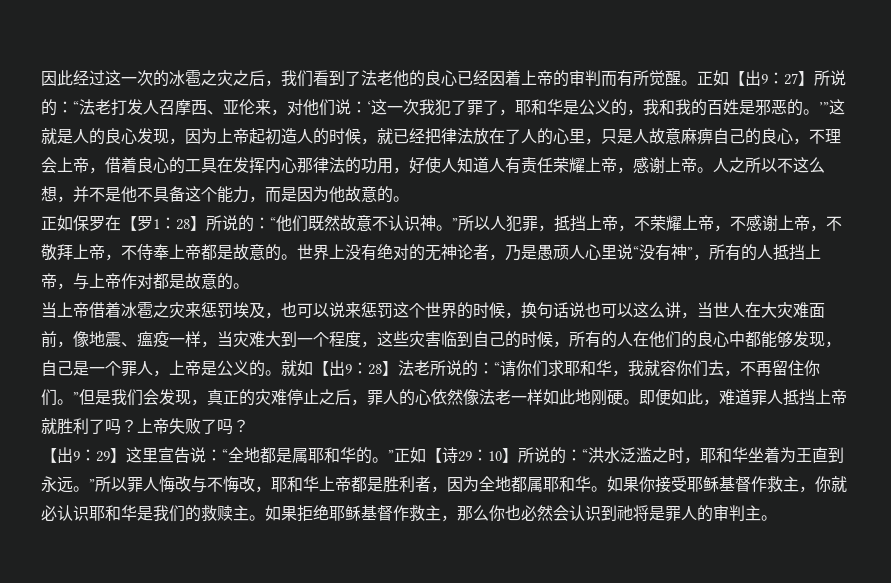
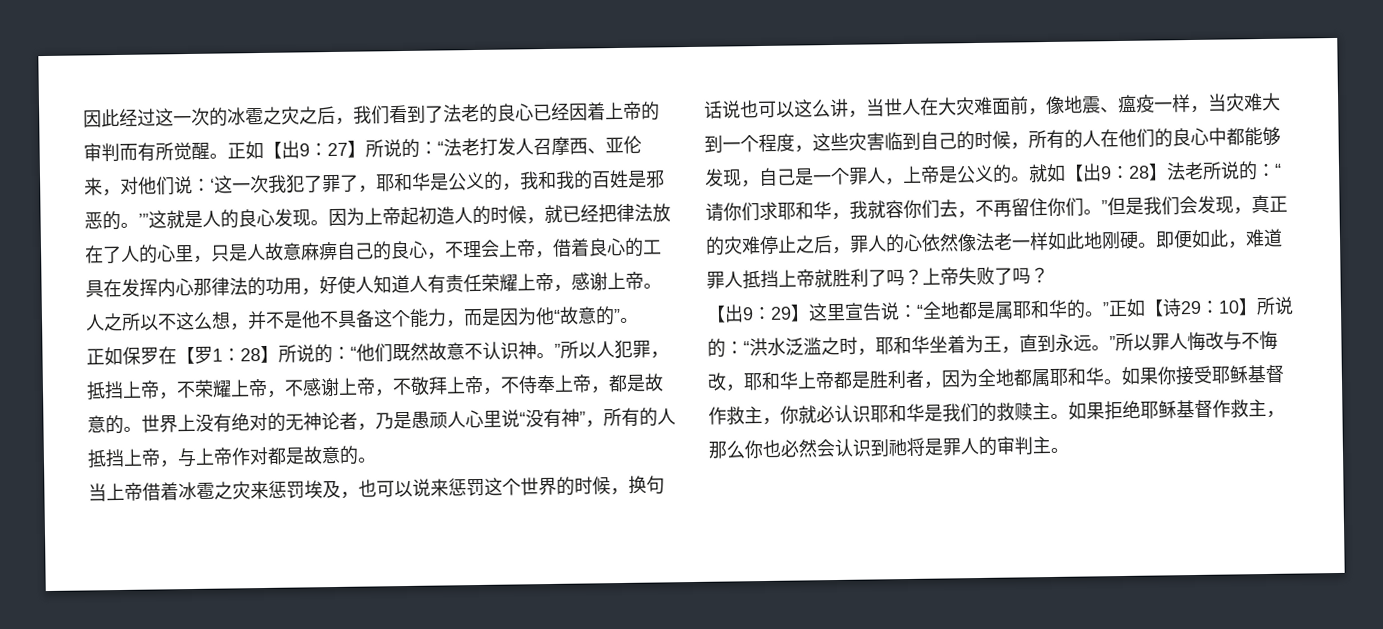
[393,70,409,87] 他 -> (480, 113) none
[169,138,185,145] ， -> [310,220,329,226] 。
[345,186,393,203] 故意的 -> [553,306,621,326] “故意的”
(201, 252) none -> [590,386,610,394] ，
(812, 455) none -> [1001,346,1020,354] ，

